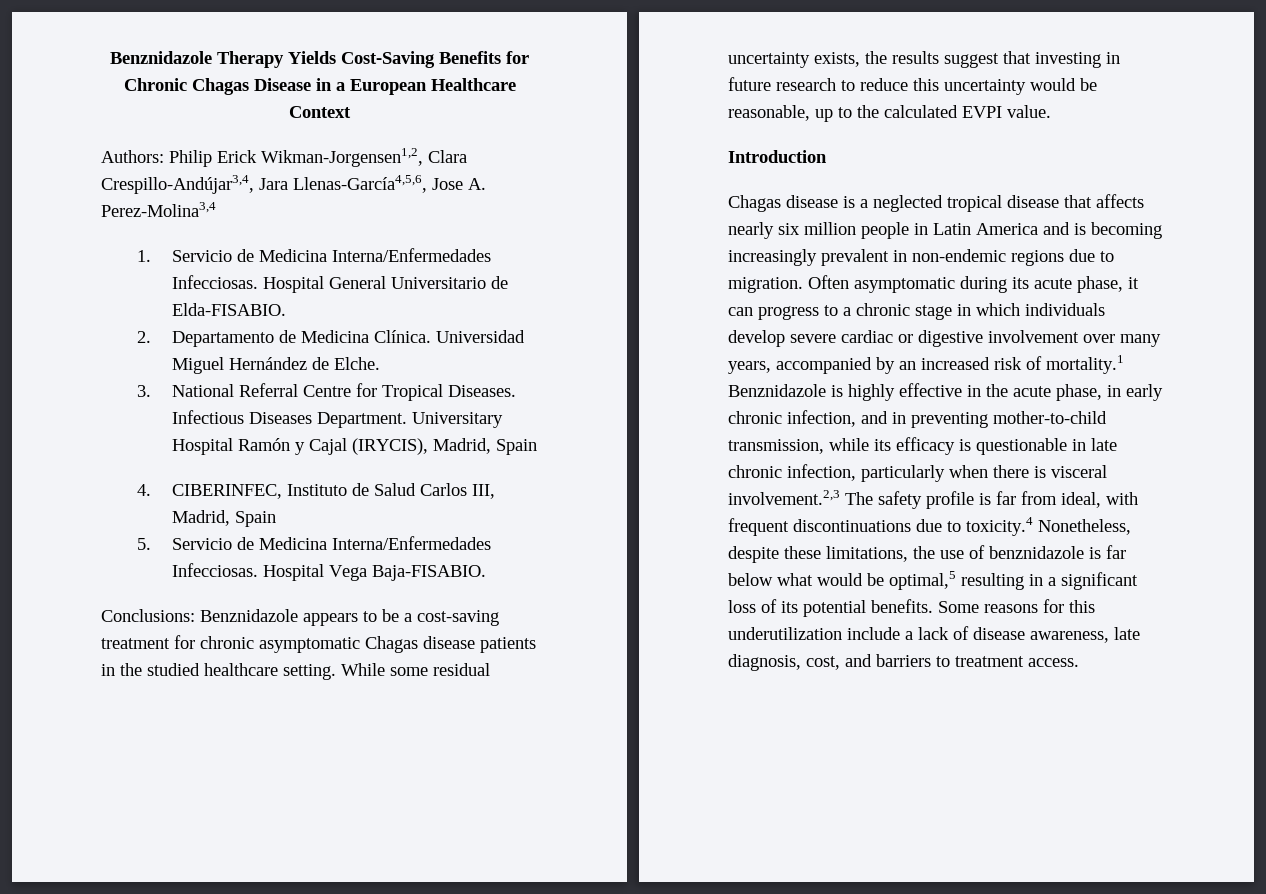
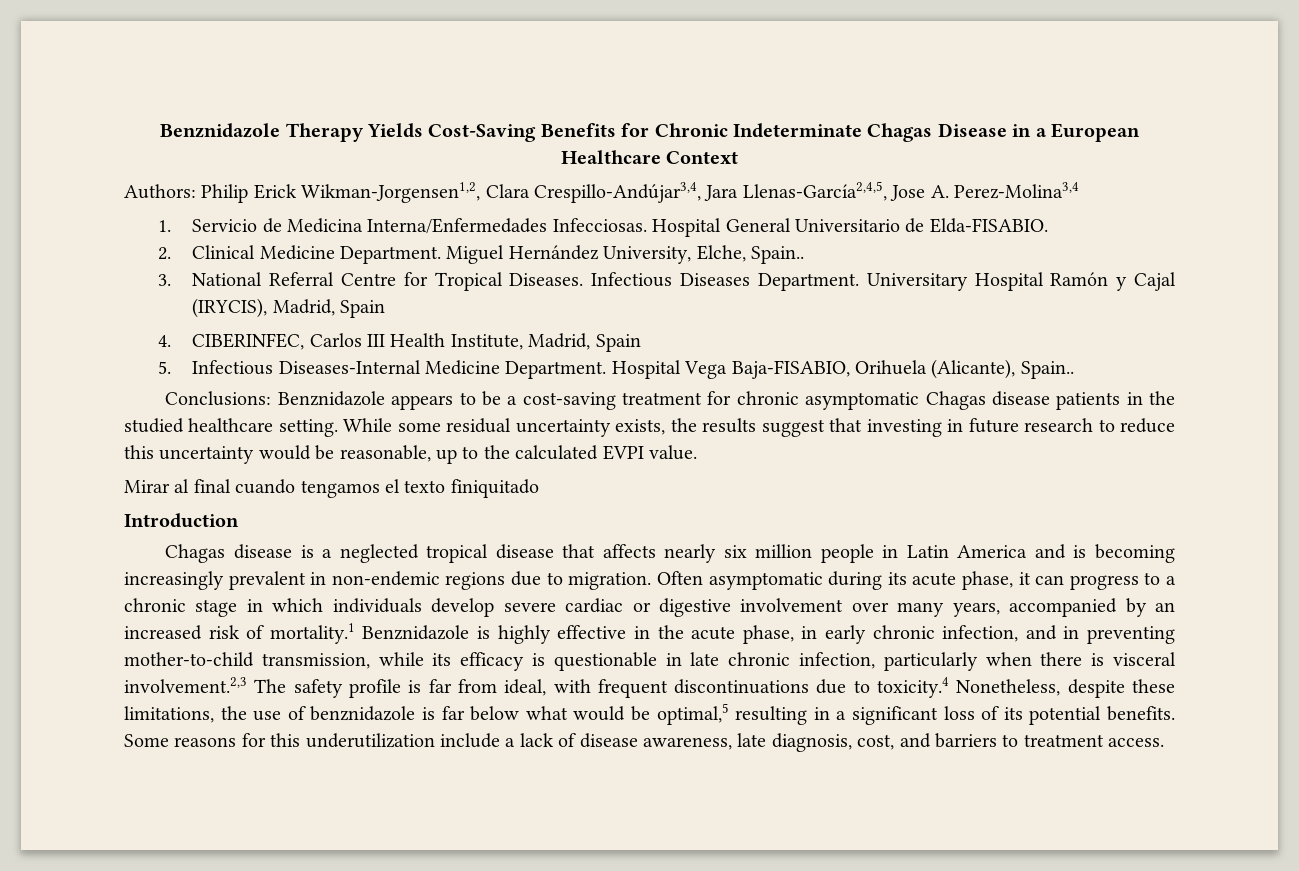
(187, 84) none -> [732,123,862,138] Indeterminate
[293,175,427,193] Llenas-García4,5,6, -> [742,181,887,201] Llenas-García2,4,5,
[172,330,526,347] [172,357,381,374] Departamento de Medicina Clínica. Universidad Miguel Hernández de Elche. -> [192,245,805,264] Clinical Medicine Department. Miguel Hernández University, Elche, Spain..
[287,483,496,499] [172,510,277,527] [136,536,492,550] [172,563,487,581] Instituto de Salud Carlos III, Madrid, Spain // 5. Servicio de Medicina Interna/Enfermedades Infecciosas. Hospital Vega Baja-FISABIO. -> [309,333,641,352] [158,359,1074,379] Carlos III Health Institute, Madrid, Spain // 5. Infectious Diseases-Internal Medicine Department. Hospital Vega Baja-FISABIO, Orihuela (Alicante), Spain..
(1051, 111) none -> [124,479,539,498] // Mirar al final cuando tengamos el texto finiquitado

